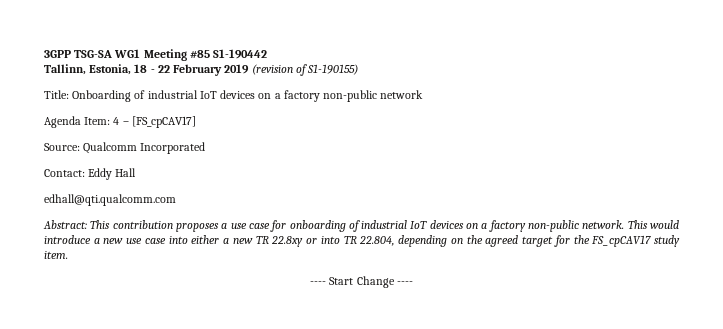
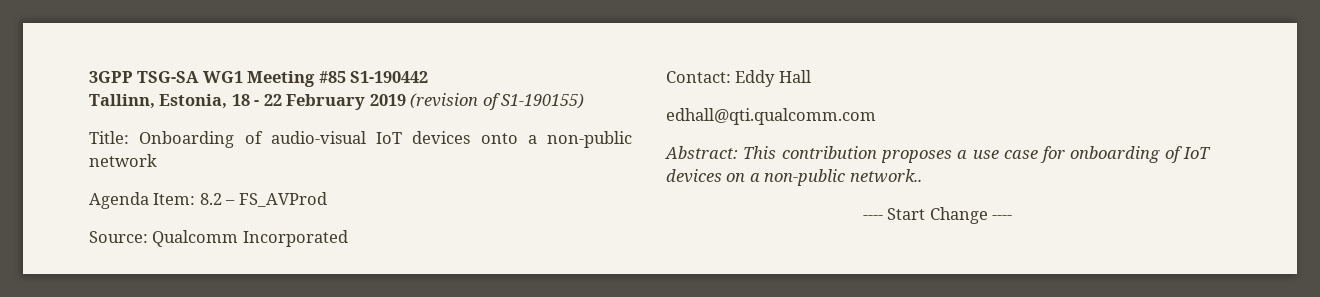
[147,90,320,102] industrial IoT devices on a factory -> [270,131,537,144] audio-visual IoT devices onto a
[113,116,196,128] 4 – [FS_cpCAV17] -> [199,192,327,207] 8.2 – FS_AVProd
[361,220,679,232] [44,235,681,247] [44,251,68,259] industrial IoT devices on a factory non-public network. This would introduce a new use case into either a new TR 22.8xy or into TR 22.804, depending on the agreed target for the FS_cpCAV17 study item. -> [1183,147,1211,159] [666,169,922,186] IoT devices on a non-public network..

